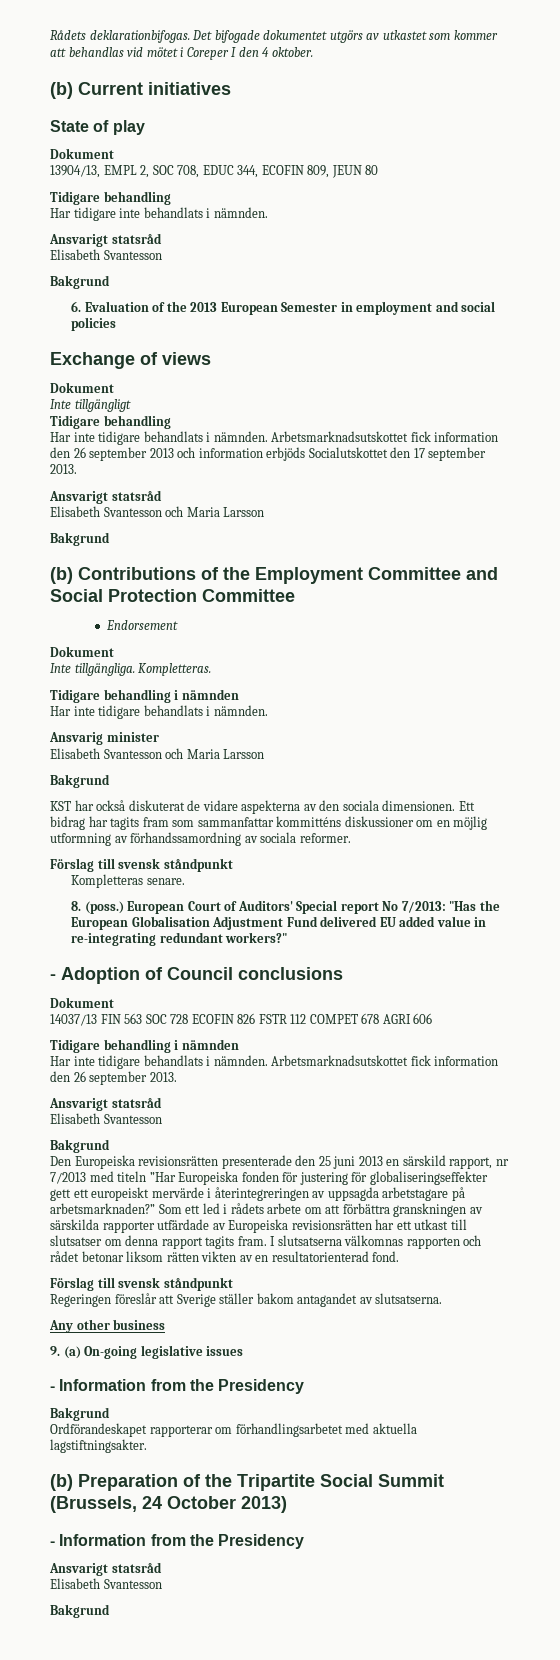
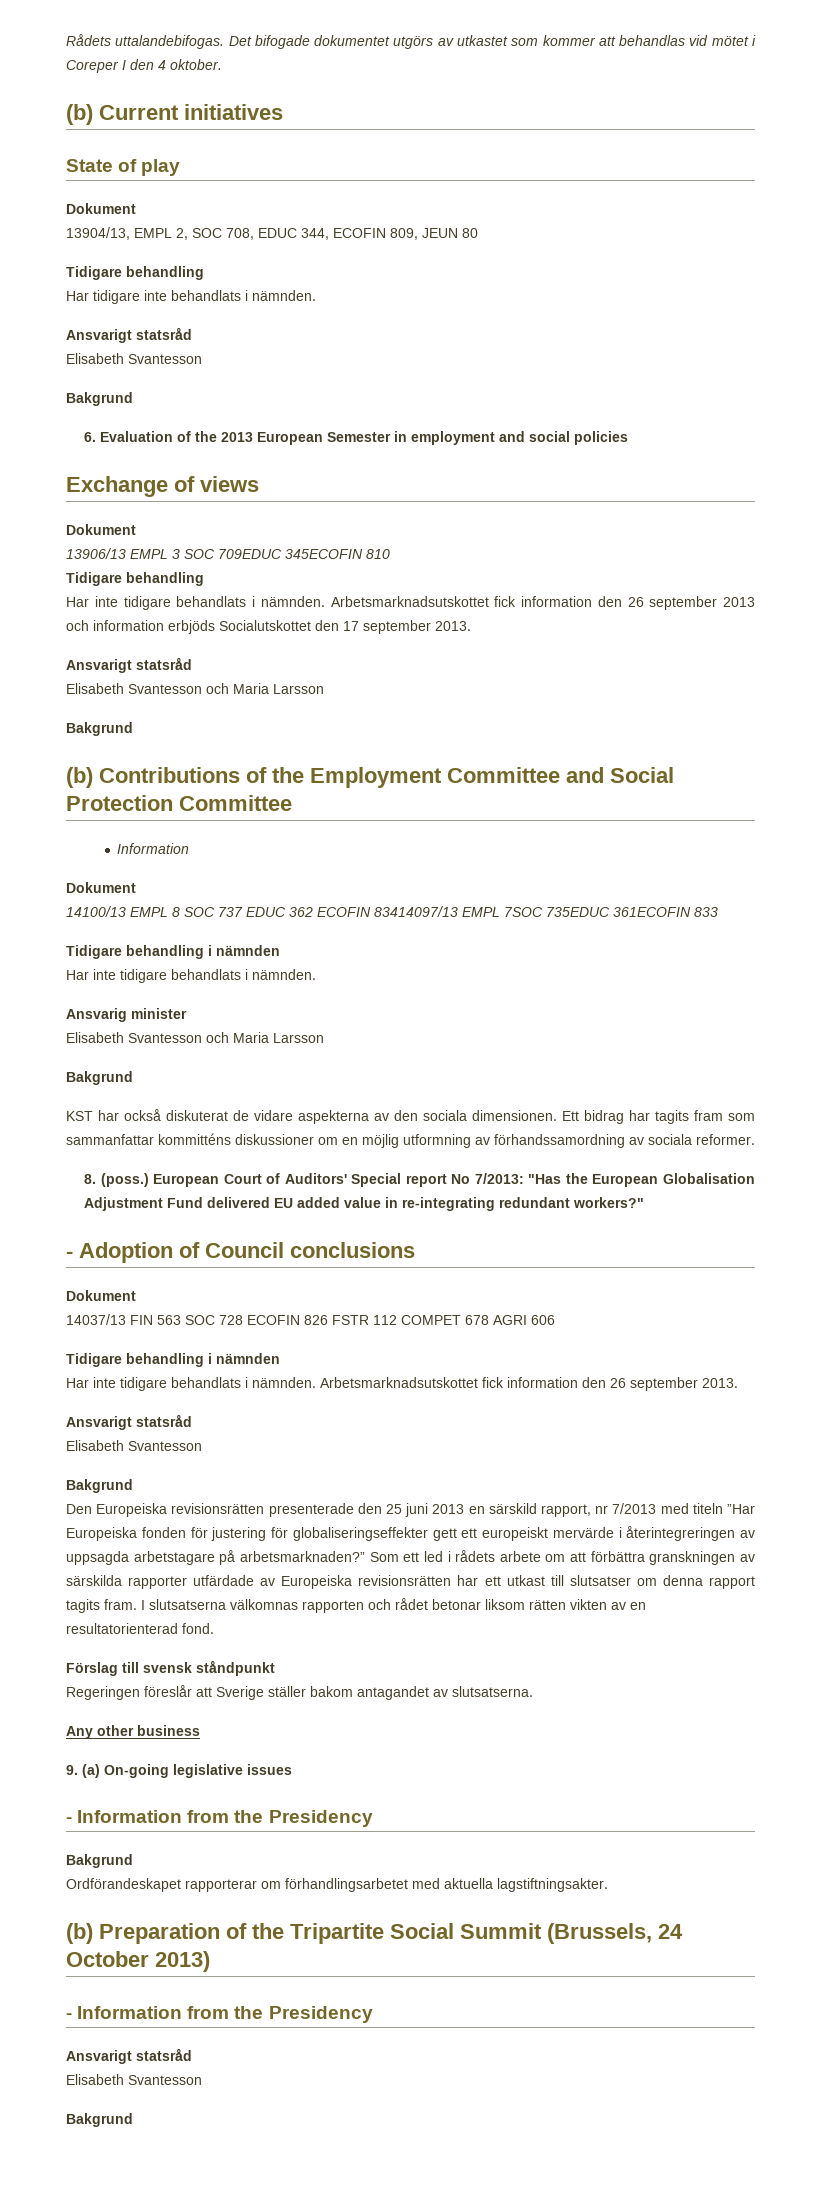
[89,30,190,43] deklarationbifogas. -> [115,35,225,49] uttalandebifogas.
[50,399,131,412] Inte tillgängligt -> [66,548,390,559] 13906/13 EMPL 3 SOC 709EDUC 345ECOFIN 810
[106,620,179,630] [50,646,114,657] [50,663,212,676] Endorsement // Dokument // Inte tillgängliga. Kompletteras. -> [117,843,190,854] [66,882,136,893] [66,906,718,917] Information // Dokument // 14100/13 EMPL 8 SOC 737 EDUC 362 ECOFIN 83414097/13 EMPL 7SOC 735EDUC 361ECOFIN 833
[50,858,233,872] [71,874,185,888] // Förslag till svensk ståndpunkt // Kompletteras senare. -> (755, 1139) none

